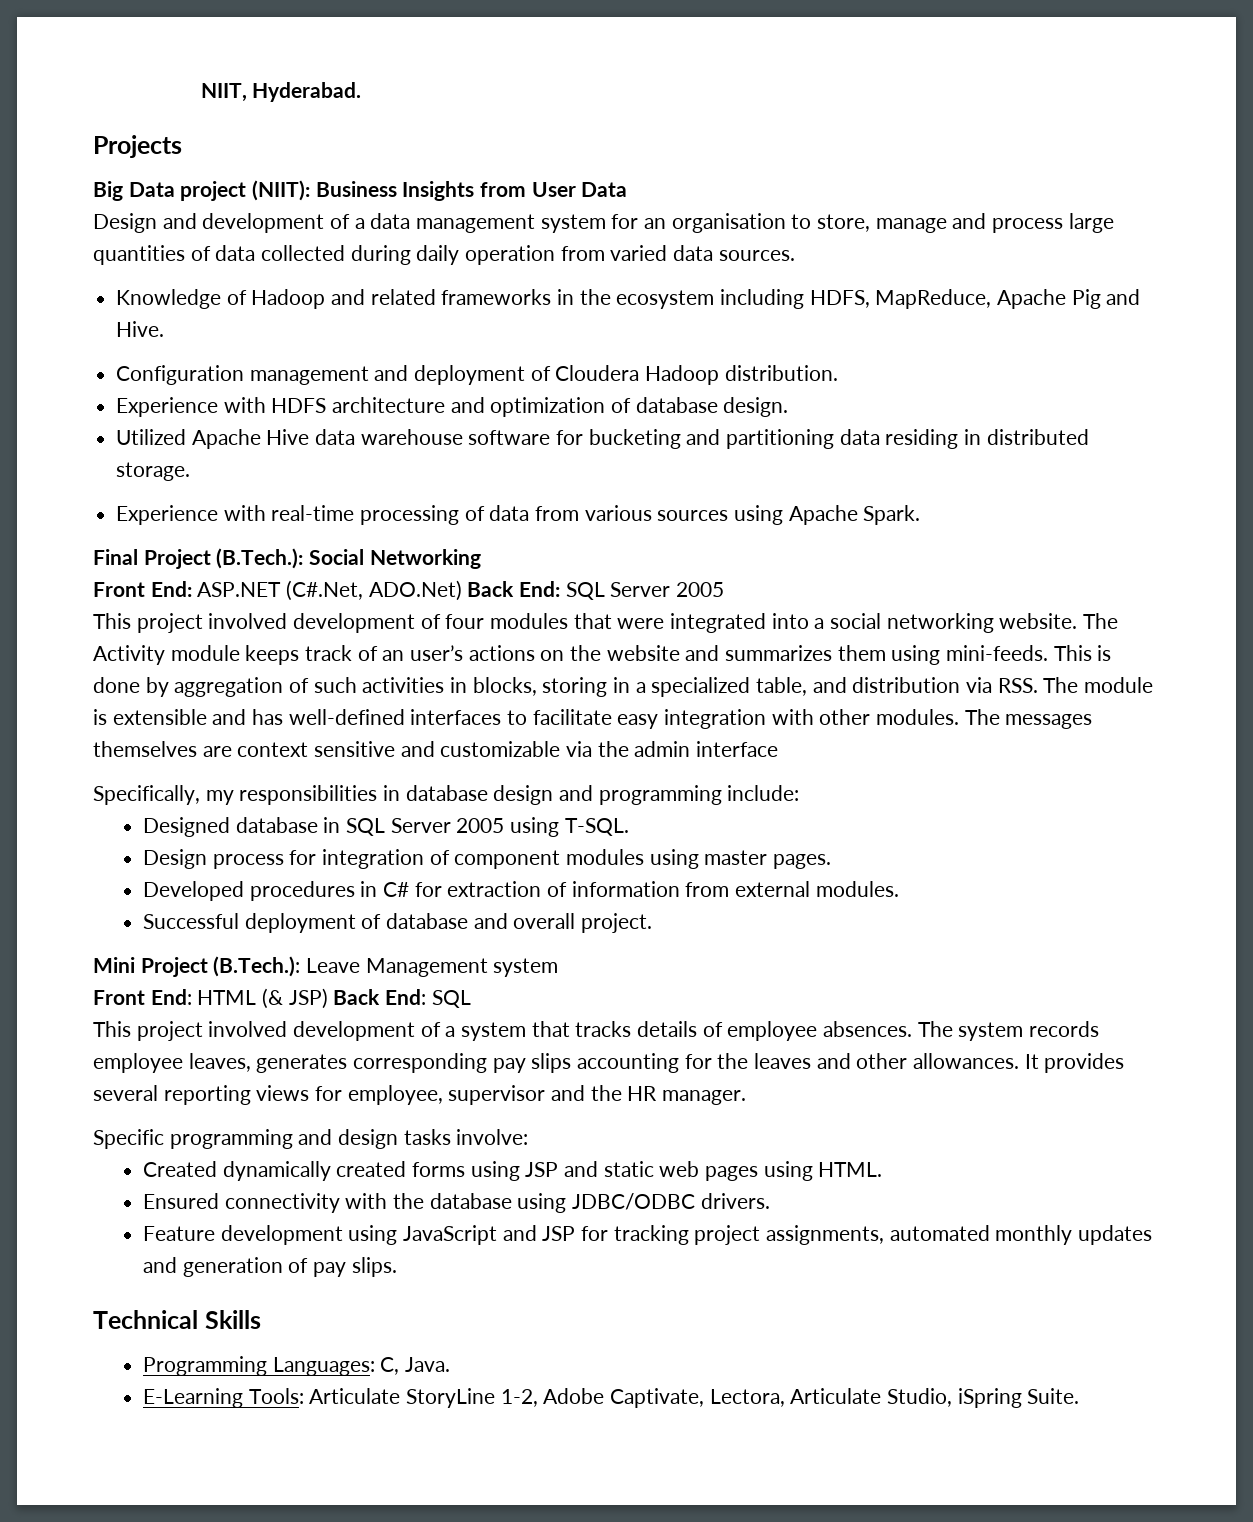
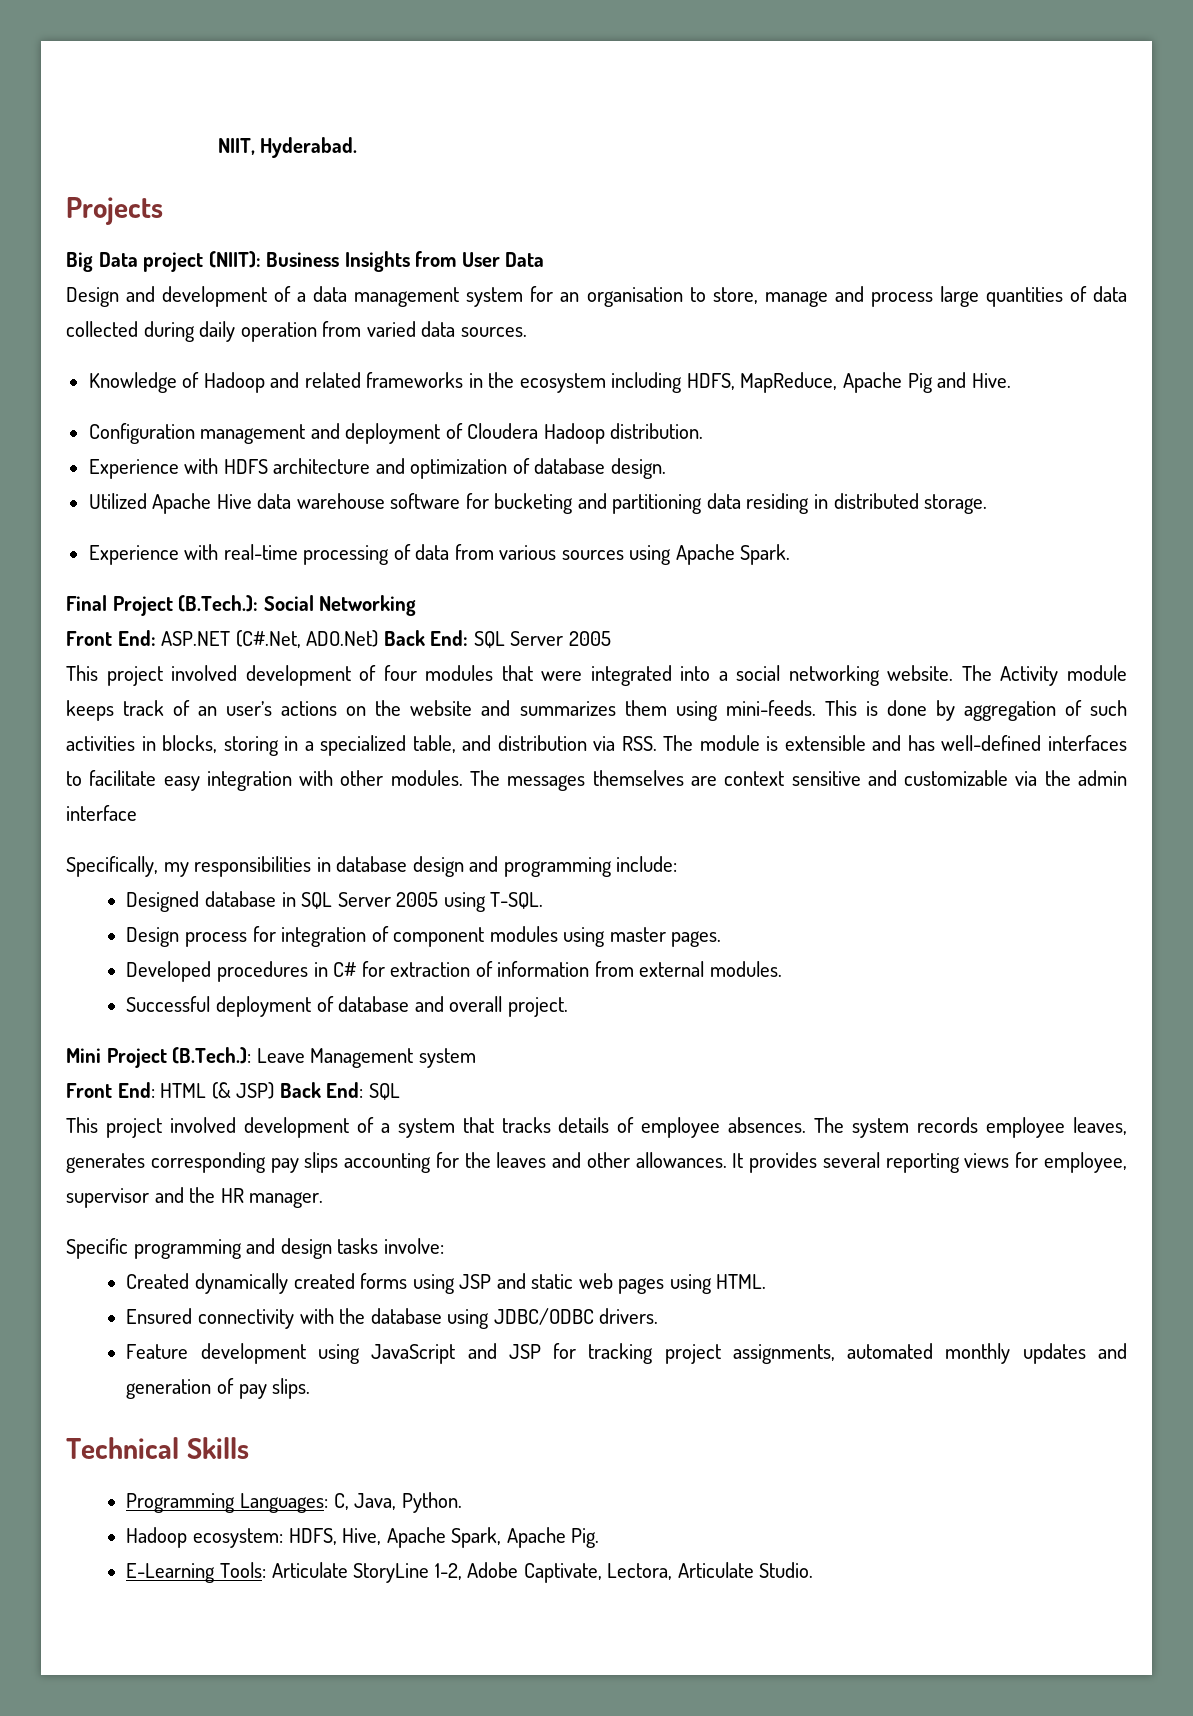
[405,1357,451,1372] Java. -> [354,1492,462,1513] [126,1527,600,1548] Java, Python. // Hadoop ecosystem: HDFS, Hive, Apache Spark, Apache Pig.
[887,1388,1080,1408] Studio, iSpring Suite. -> [759,1562,814,1578] Studio.

